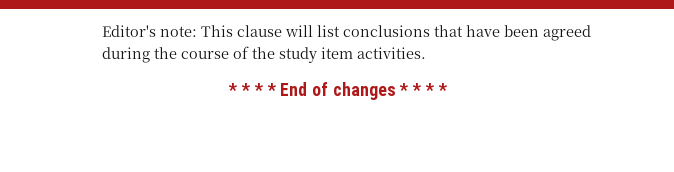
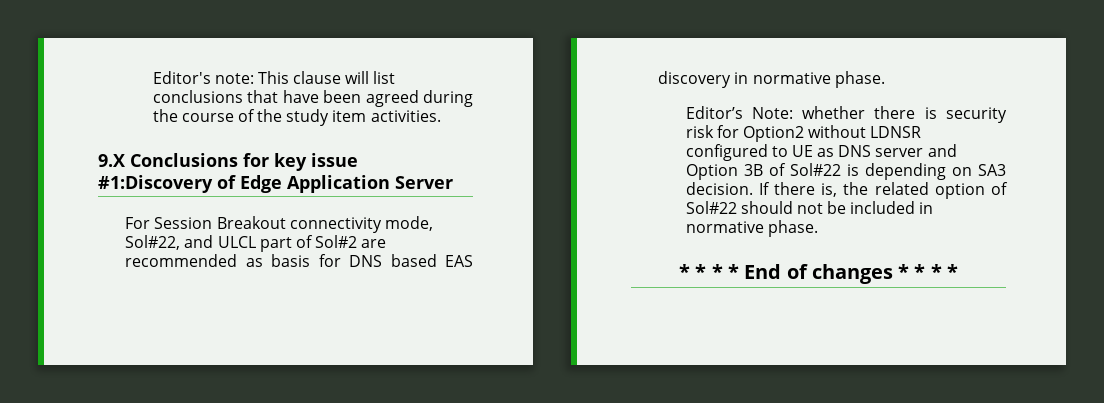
(426, 53) none -> [98,153,358,171] [98,175,453,193] [125,216,434,233] [125,235,387,252] [125,254,473,267] [658,71,885,88] [685,106,1007,123] [685,125,922,142] [685,144,957,161] [685,163,1006,180] [685,182,1008,199] [685,201,934,214] [685,220,818,237] // 9.X Conclusions for key issue #1:Discovery of Edge Application Server // For Session Breakout connectivity mode, Sol#22, and ULCL part of Sol#2 are recommended as basis for DNS based EAS discovery in normative phase. // Editor’s Note: whether there is security risk for Option2 without LDNSR configured to UE as DNS server and Option 3B of Sol#22 is depending on SA3 decision. If there is, the related option of Sol#22 should not be included in normative phase.

